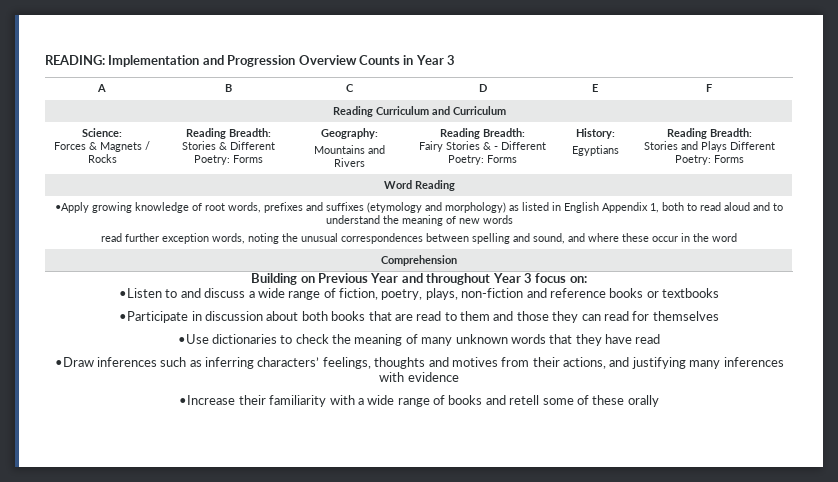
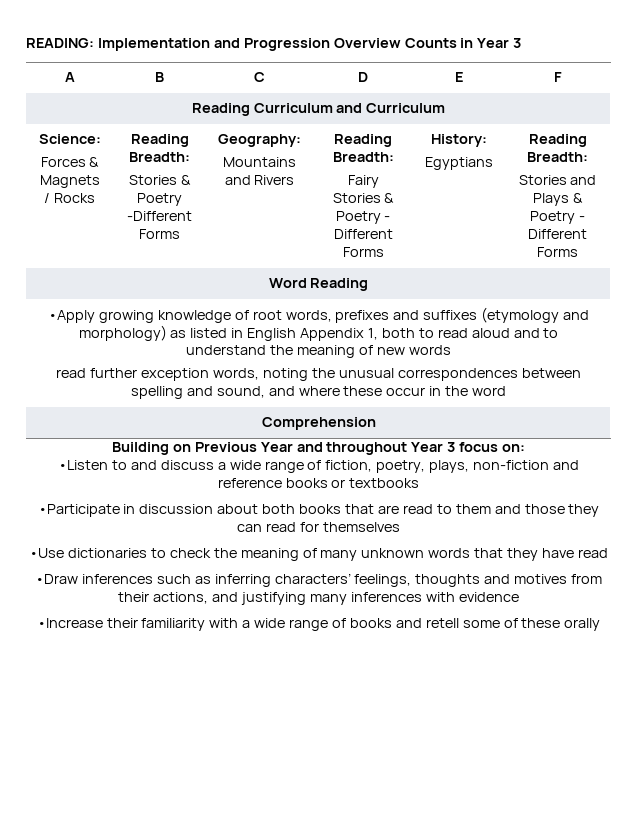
[230,141,275,150] [194,155,230,165] Different Poetry: -> [137,193,182,206] [127,211,192,221] Poetry -Different
[493,141,546,150] [447,155,484,165] - Different Poetry: -> [335,211,391,224] [333,229,393,239] Poetry - Different
[729,141,775,150] [674,155,711,165] Different Poetry: -> [572,193,583,203] [530,211,585,224] [528,229,587,239] & Poetry - Different

